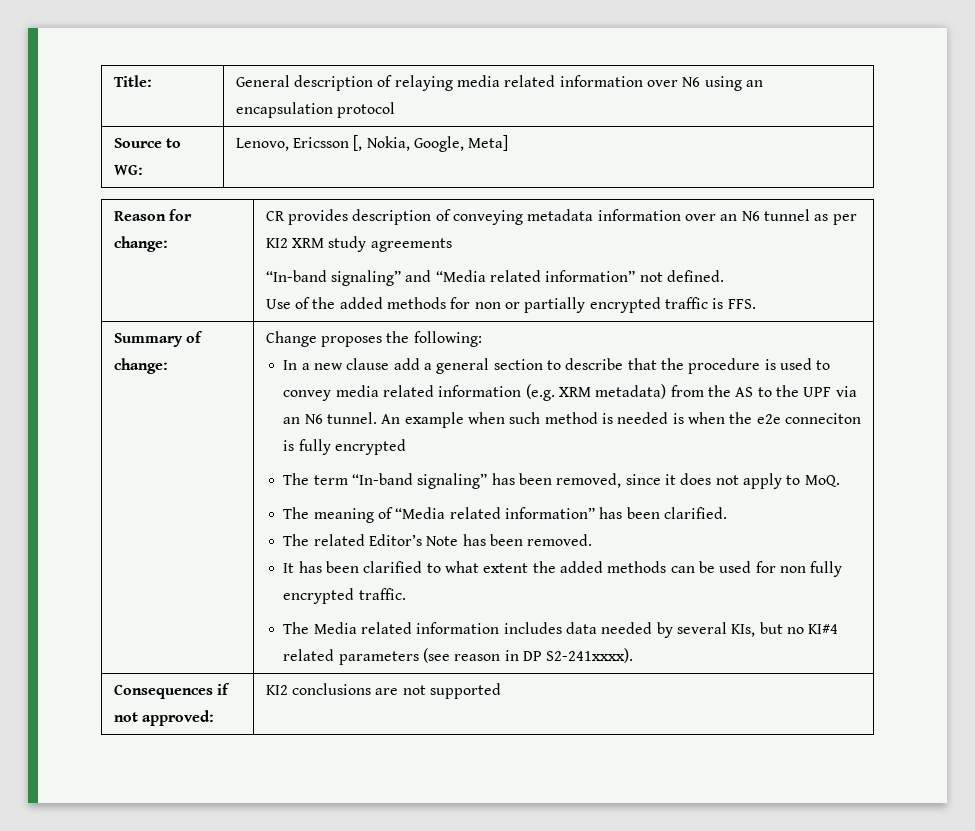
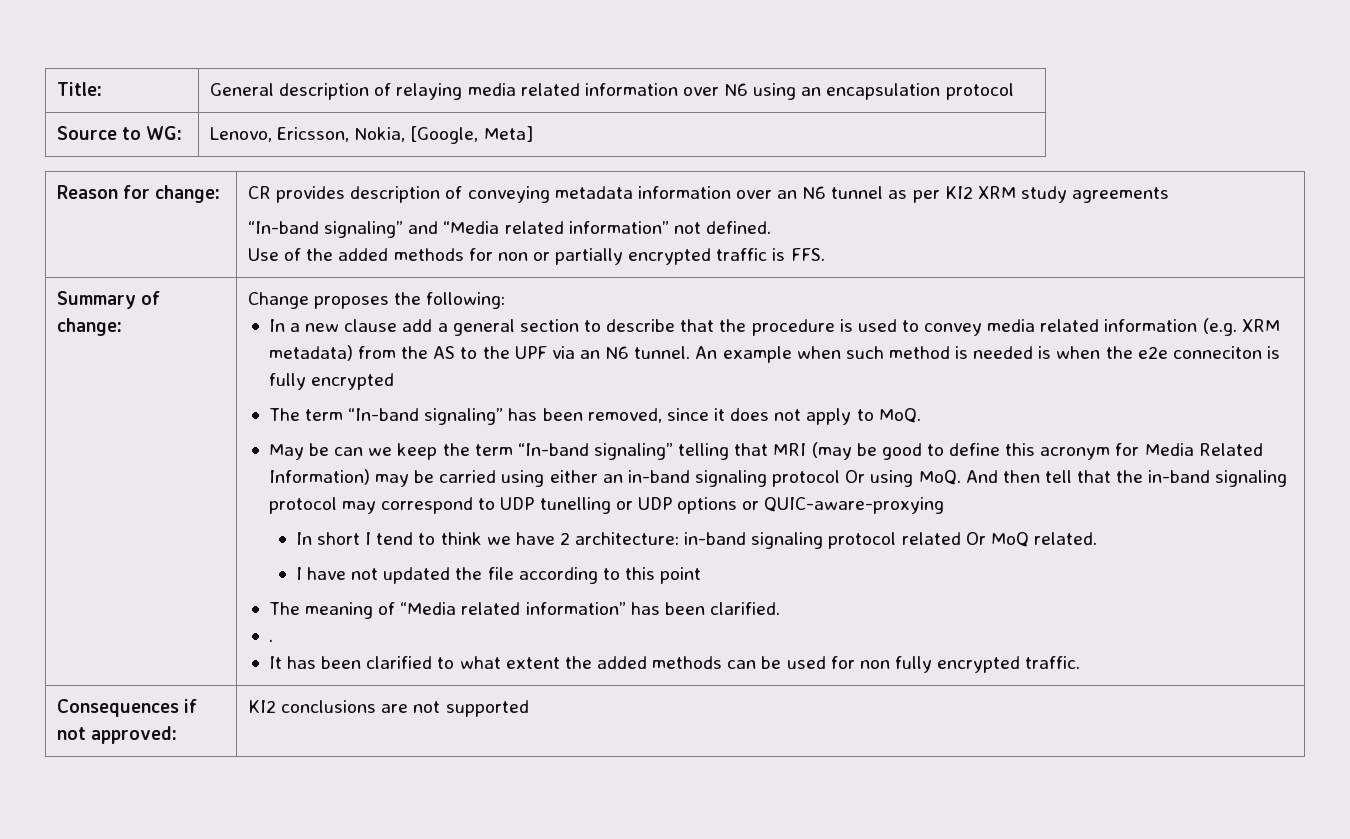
[293,135,465,152] Ericsson [, Nokia, Google, -> [277,126,479,144] Ericsson, Nokia, [Google,
(840, 481) none -> [268,442,1263,460] [268,469,1288,487] [268,497,945,514] [295,532,1098,549] [295,567,702,584] // May be can we keep the term “In-band signaling” telling that MRI (may be good to define this acronym for Media Related Information) may be carried using either an in-band signaling protocol Or using MoQ. And then tell that the in-band signaling protocol may correspond to UDP tunelling or UDP options or QUIC-aware-proxying // In short I tend to think we have 2 architecture: in-band signaling protocol related Or MoQ related. // I have not updated the file according to this point
[283,534,593,546] The related Editor’s Note has been removed. -> [268,639,273,642] .
[283,622,839,638] [283,648,634,665] // The Media related information includes data needed by several KIs, but no KI#4 related parameters (see reason in DP S2-241xxxx). -> (1081, 662) none

